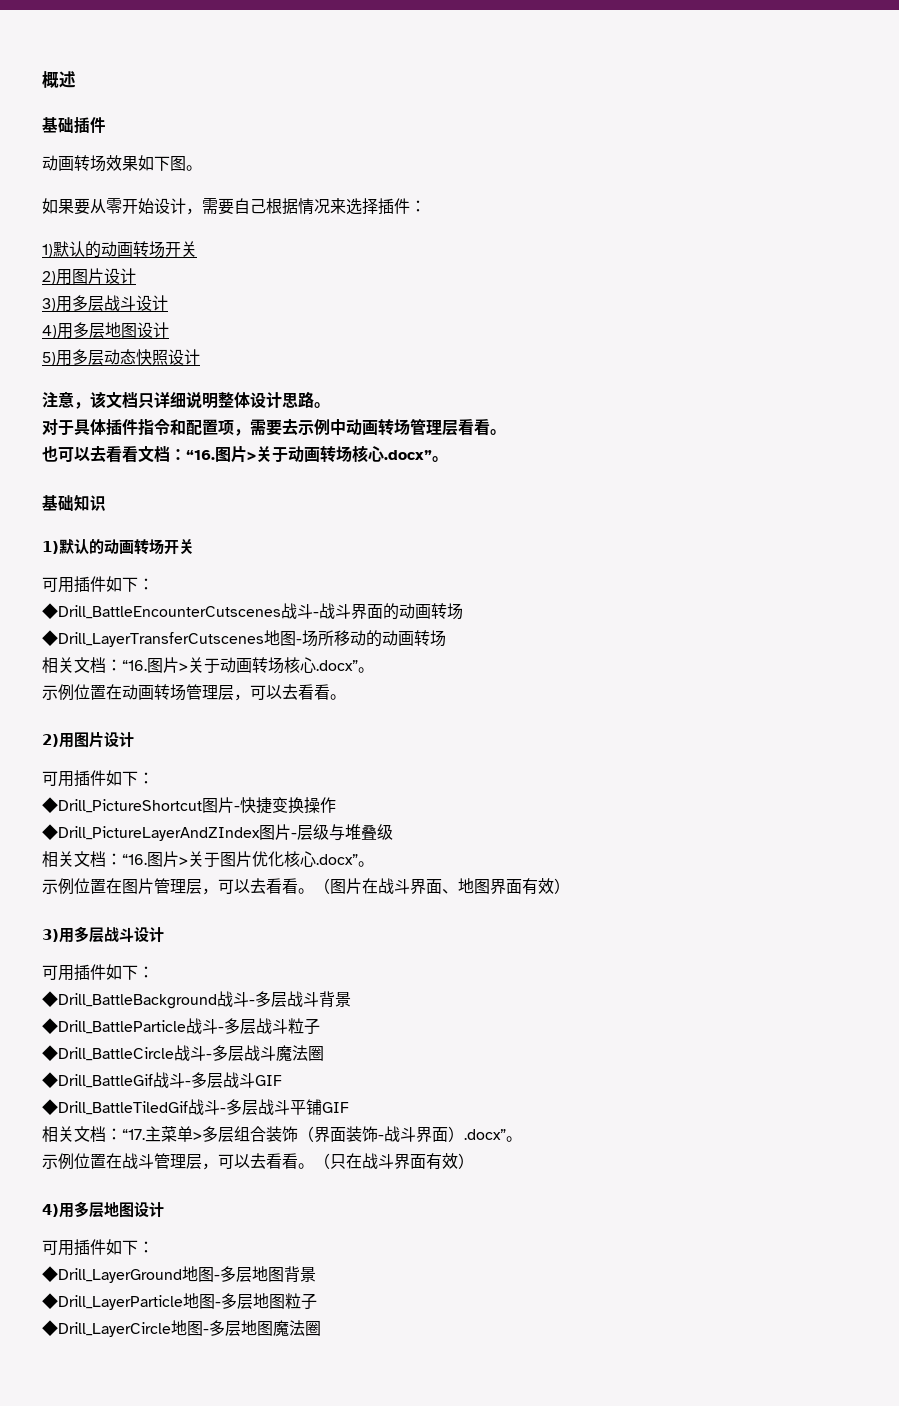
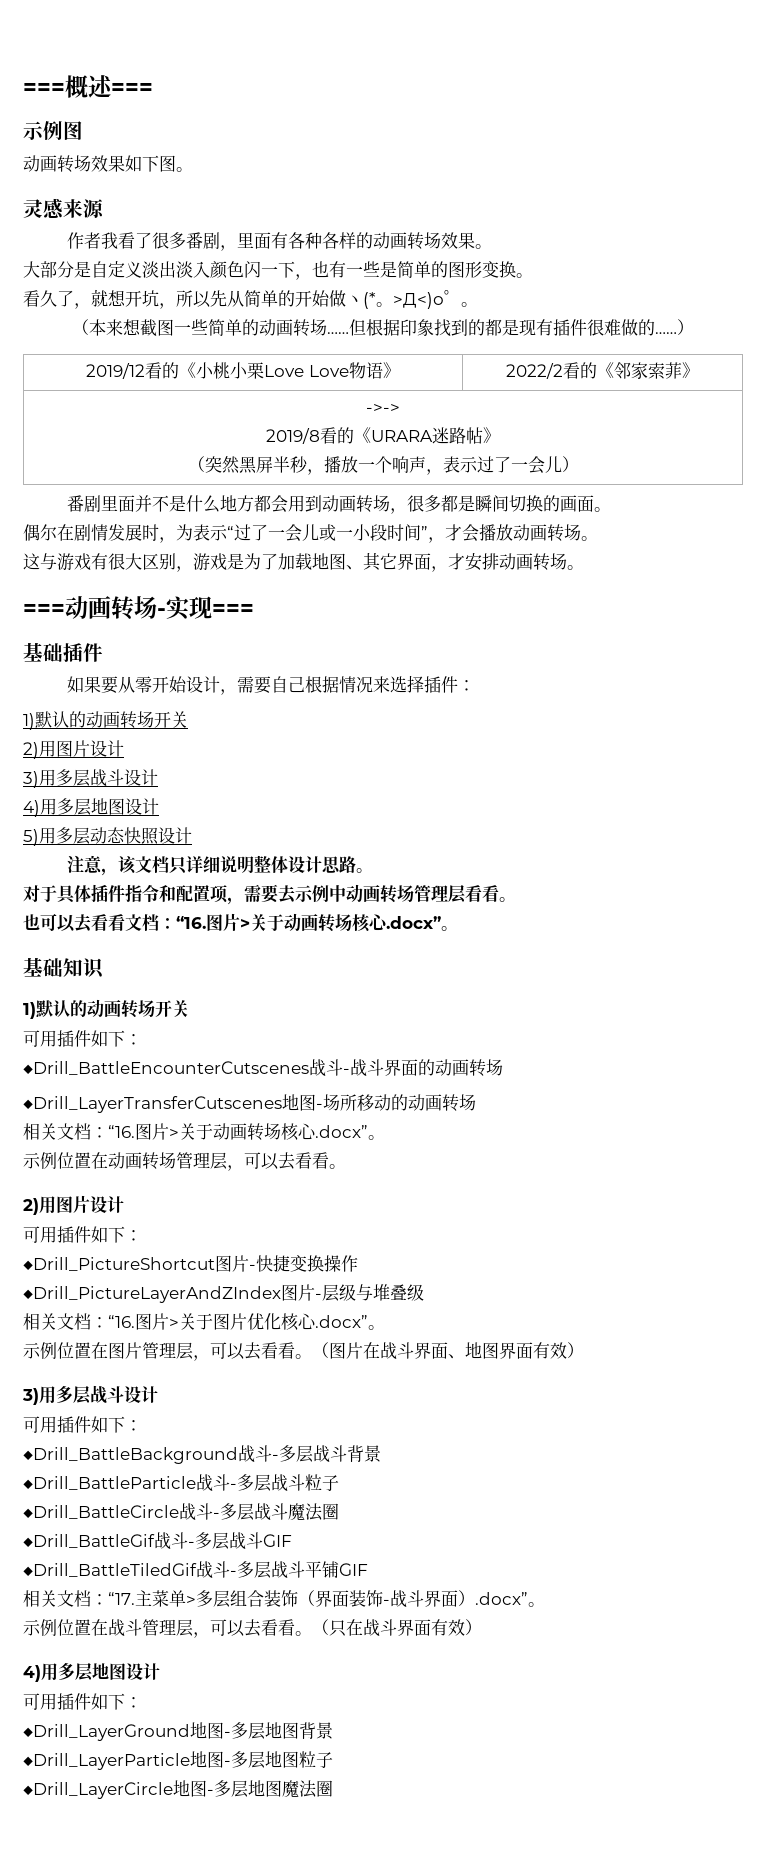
(42, 79) none -> [23,83,65,95] ===
[42,116,106,133] // 基础插件 -> [111,83,153,95] [23,121,83,140] === // 示例图
(202, 168) none -> [23,198,104,219] [66,232,492,251] [23,261,533,280] [23,289,478,309] [72,319,694,337] [86,362,400,379] [506,362,699,380] [366,403,400,413] [266,427,500,444] [187,456,579,475] [66,495,611,514] [23,524,598,543] [23,552,584,572] [23,596,254,620] [23,642,103,662] // 灵感来源 // 作者我看了很多番剧，里面有各种各样的动画转场效果。 // 大部分是自定义淡出淡入颜色闪一下，也有一些是简单的图形变换。 // 看久了，就想开坑，所以先从简单的开始做ヽ(*。>Д<)o゜。 // （本来想截图一些简单的动画转场……但根据印象找到的都是现有插件很难做的……） // 2019/12看的《小桃小栗Love Love物语》 | 2022/2看的《邻家索菲》 // ->-> // 2019/8看的《URARA迷路帖》 // （突然黑屏半秒，播放一个响声，表示过了一会儿） // 番剧里面并不是什么地方都会用到动画转场，很多都是瞬间切换的画面。 // 偶尔在剧情发展时，为表示“过了一会儿或一小段时间”，才会播放动画转场。 // 这与游戏有很大区别，游戏是为了加载地图、其它界面，才安排动画转场。 // ===动画转场-实现=== // 基础插件

